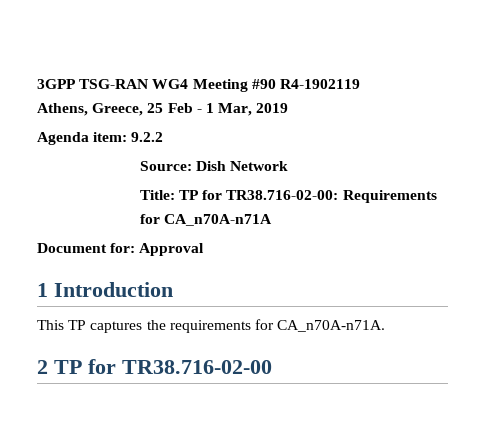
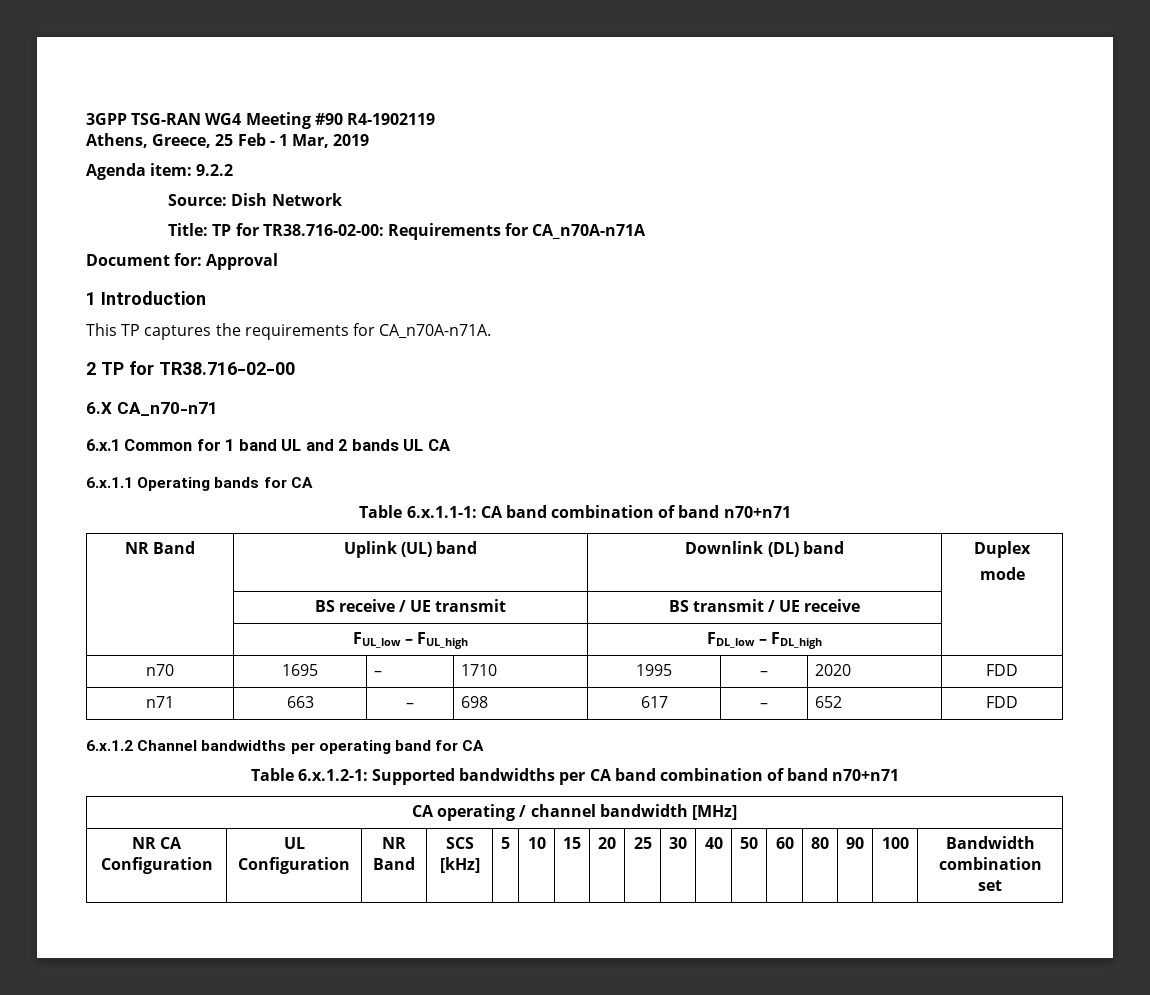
(272, 367) none -> [86,402,218,416] [86,439,451,451] [86,477,313,491] [359,505,791,518] [124,541,196,554] [343,541,478,558] [685,541,844,557] [974,541,1031,558] [979,567,1025,580] [314,599,507,612] [668,599,861,612] [353,632,468,649] [707,632,822,649] [146,664,174,676] [282,664,318,676] [374,671,383,676] [461,664,498,676] [636,664,672,676] [760,671,768,676] [815,664,852,676] [986,664,1018,676] [146,696,174,708] [286,696,314,708] [406,703,414,708] [461,696,489,708] [640,696,668,708] [760,703,768,708] [815,696,843,708] [986,696,1018,708] [86,740,485,754] [250,768,900,785] [412,804,737,821] [131,837,183,849] [100,857,213,874] [283,837,305,849] [238,857,350,874] [382,837,406,849] [373,857,415,870] [445,837,474,849] [439,857,480,873] [501,837,510,849] [527,837,546,849] [563,837,581,849] [598,837,616,849] [633,837,652,849] [669,837,687,849] [704,837,723,849] [740,837,758,849] [775,837,794,849] [811,837,829,849] [846,837,864,849] [881,837,909,849] [945,836,1035,849] [938,857,1042,870] [978,880,1002,891] // 6.X CA_n70-n71 // 6.x.1 Common for 1 band UL and 2 bands UL CA // 6.x.1.1 Operating bands for CA // Table 6.x.1.1-1: CA band combination of band n70+n71 // NR Band | Uplink (UL) band | Downlink (DL) band | Duplex // mode // | BS receive / UE transmit | BS transmit / UE receive | // | FUL_low – FUL_high | FDL_low – FDL_high | // n70 | 1695 | – | 1710 | 1995 | – | 2020 | FDD // n71 | 663 | – | 698 | 617 | – | 652 | FDD // 6.x.1.2 Channel bandwidths per operating band for CA // Table 6.x.1.2-1: Supported bandwidths per CA band combination of band n70+n71 // CA operating / channel bandwidth [MHz] // NR CA Configuration | UL Configuration | NR Band | SCS [kHz] | 5 | 10 | 15 | 20 | 25 | 30 | 40 | 50 | 60 | 80 | 90 | 100 | Bandwidth combination set

